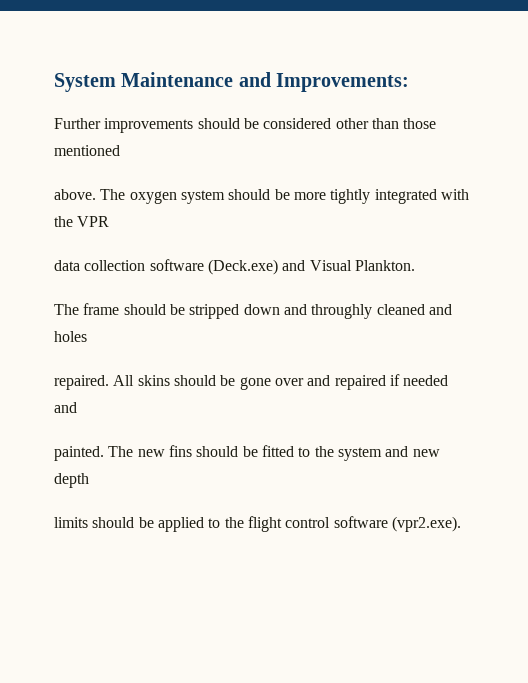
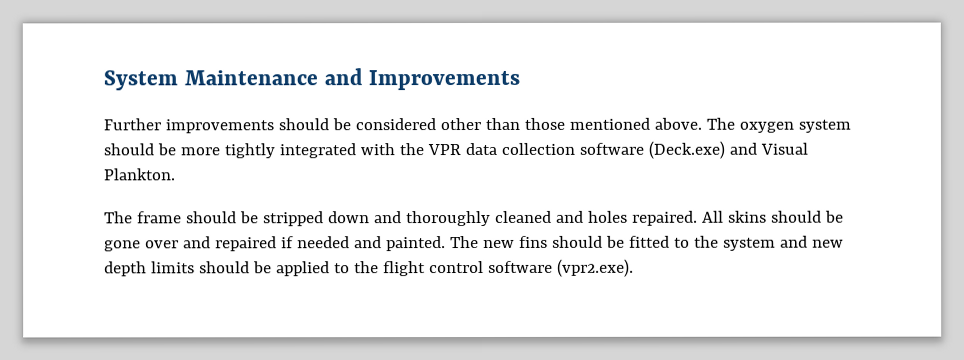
[276,73,410,92] Improvements: -> [368,69,521,91] Improvements
(120, 150) // -> (650, 123) none
(110, 221) // -> (461, 150) none
[311,304,373,319] throughly -> [405,210,491,227] thoroughly
(87, 336) // -> (628, 216) none
(77, 407) // -> (382, 242) none
(89, 480) // -> (147, 269) none

